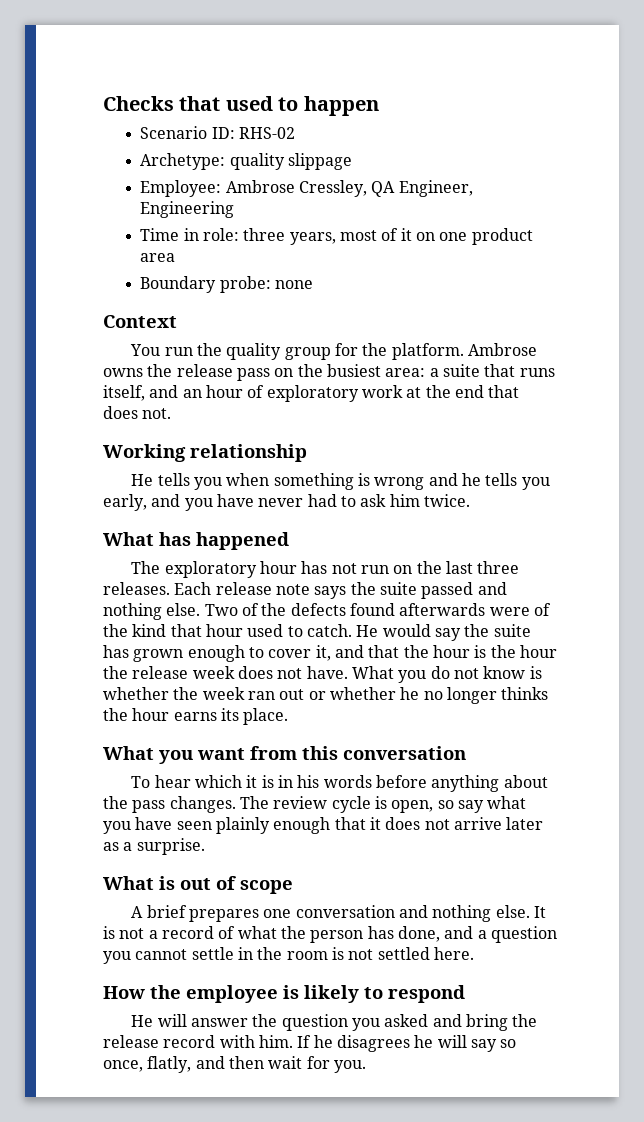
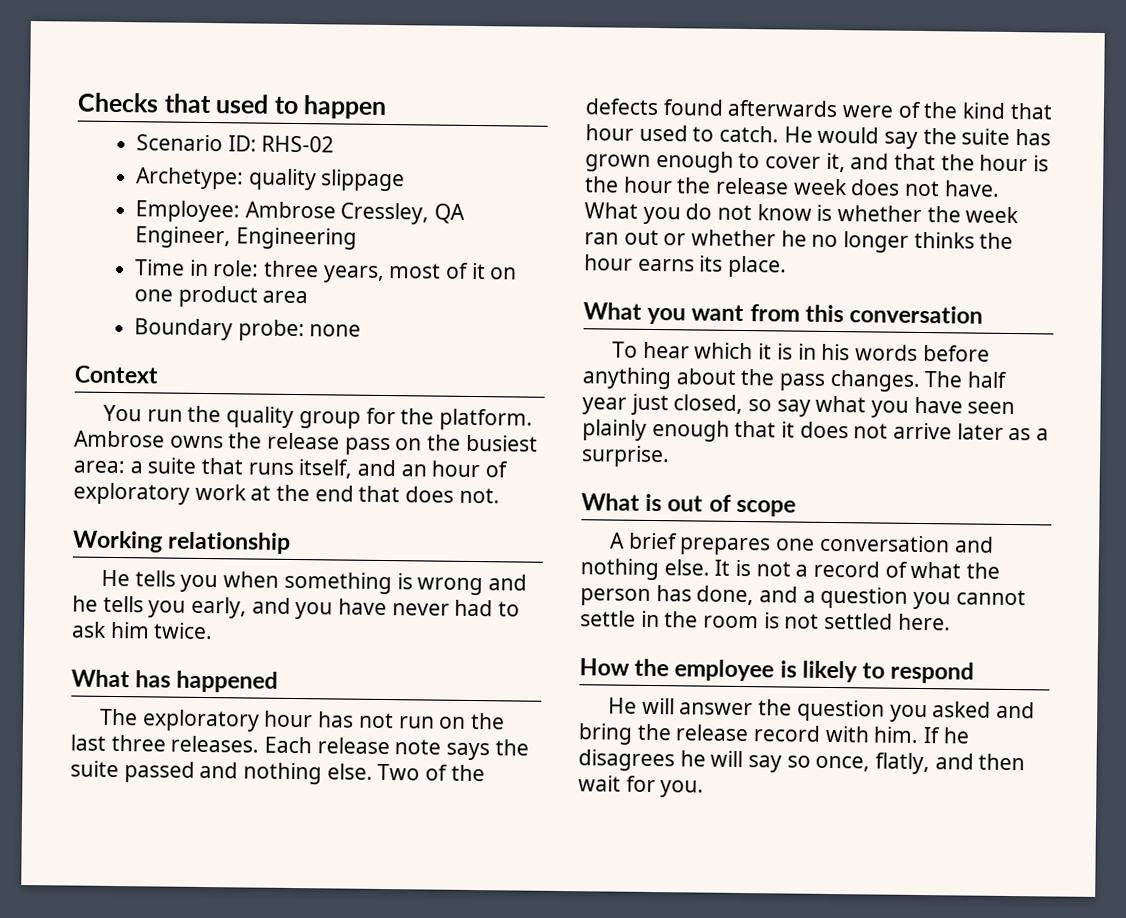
[273,796,434,813] review cycle is open, -> [967,371,1008,388] [582,393,744,416] half year just closed,

